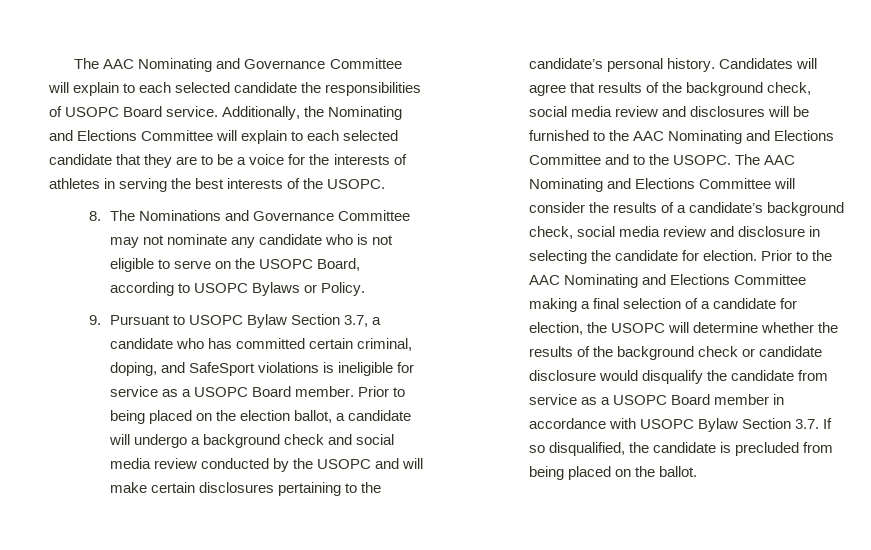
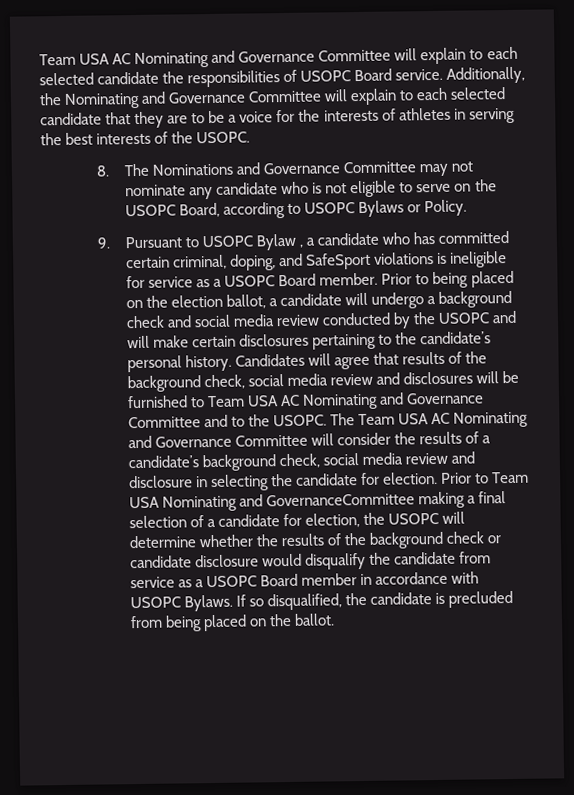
[74,58,135,69] The AAC -> [39,53,132,66] Team USA AC
[77,130,138,141] Elections -> [168,91,247,104] Governance
[290,314,368,327] Section 3.7, -> [299,244,304,248] ,
[608,130,834,144] the AAC Nominating and Elections -> [207,392,485,410] Team USA AC Nominating and Governance
[763,155,795,165] [528,178,695,192] AAC Nominating and Elections -> [358,411,529,428] [128,435,233,449] Team USA AC Nominating and Governance
[811,250,832,261] [528,274,806,288] the AAC Nominating and Elections Committee -> [492,471,530,484] [129,493,416,512] Team USA Nominating and GovernanceCommittee
[697,418,819,432] Bylaw Section 3.7. -> [184,594,234,612] Bylaws.

